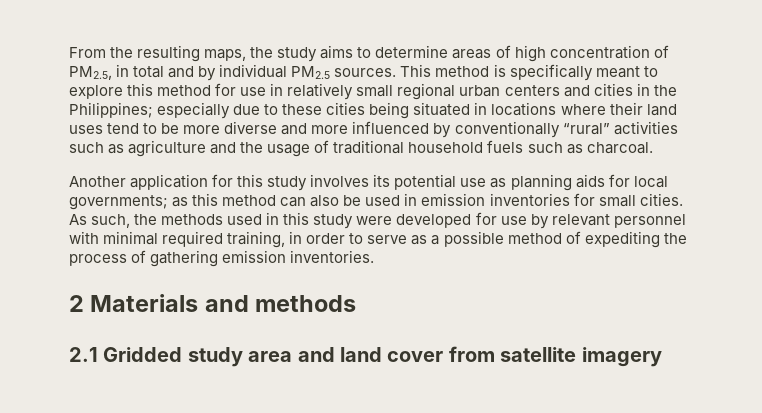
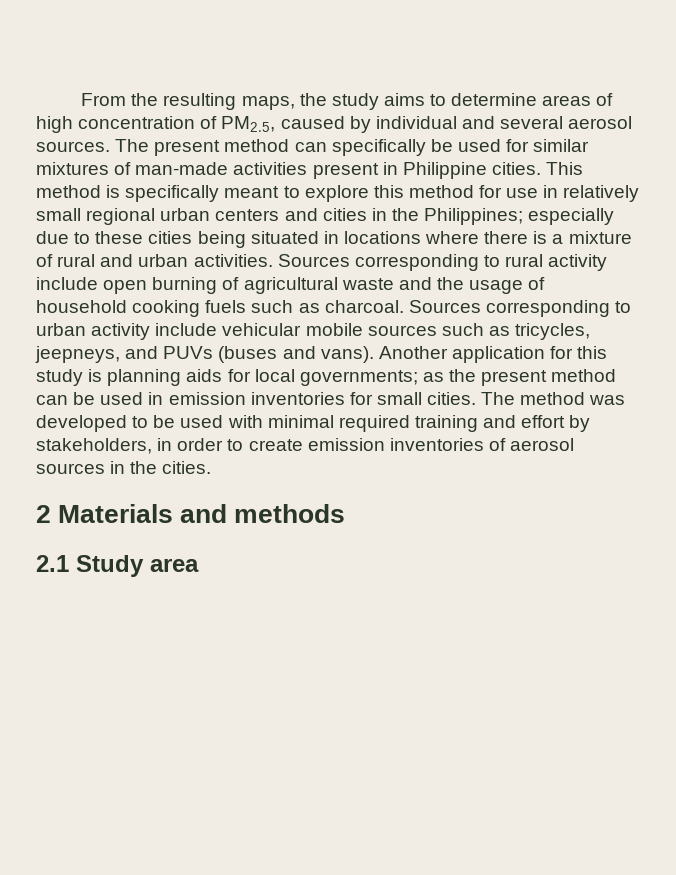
[116,64,397,81] in total and by individual PM2.5 sources. -> [280,116,633,133] [36,139,590,156] [36,162,541,179] caused by individual and several aerosol sources. The present method can specifically be used for similar mixtures of man-made activities present in Philippine cities.
[609,102,677,116] [69,121,678,138] [69,140,207,157] their land uses tend to be more diverse and more influenced by conventionally “rural” activities such as agriculture -> [484,231,632,244] [36,254,608,271] [36,277,394,294] there is a mixture of rural and urban activities. Sources corresponding to rural activity include open burning of agricultural waste
[333,140,484,154] traditional household -> [36,300,201,317] household cooking
(653, 148) // -> [408,300,632,317] [36,323,591,340] [35,346,374,363] Sources corresponding to urban activity include vehicular mobile sources such as tricycles, jeepneys, and PUVs (buses and vans).
[310,174,507,190] involves its potential use as -> [88,369,103,382] is
[192,193,340,207] this method can also -> [449,369,617,386] [36,395,68,405] the present method can
[69,212,686,229] [69,231,687,248] [69,250,375,267] As such, the methods used in this study were developed for use by relevant personnel with minimal required training, in order to serve as a possible method of expediting the process of gathering emission inventories. -> [481,392,626,405] [36,415,591,432] [36,438,575,454] [36,461,212,474] The method was developed to be used with minimal required training and effort by stakeholders, in order to create emission inventories of aerosol sources in the cities.
[103,346,662,367] Gridded study area and land cover from satellite imagery -> [76,555,199,577] Study area

